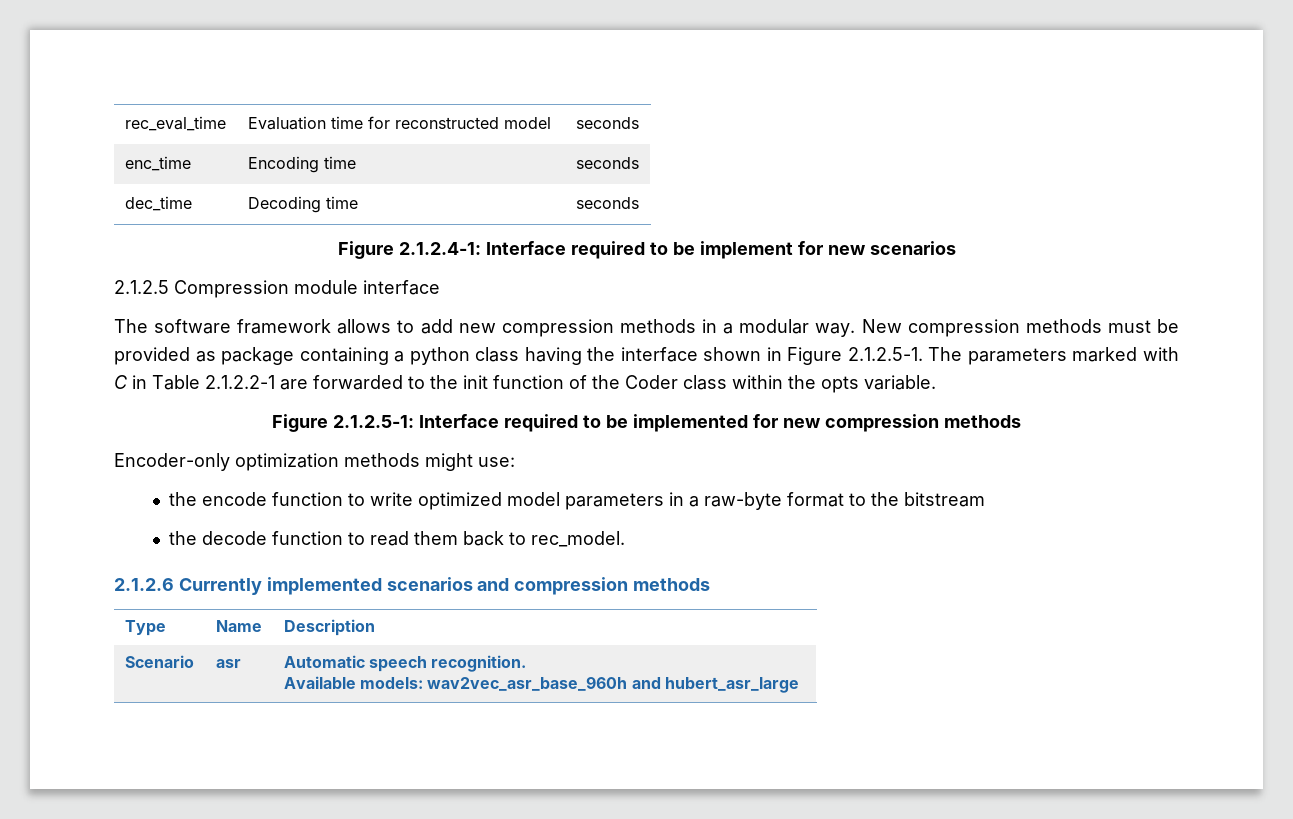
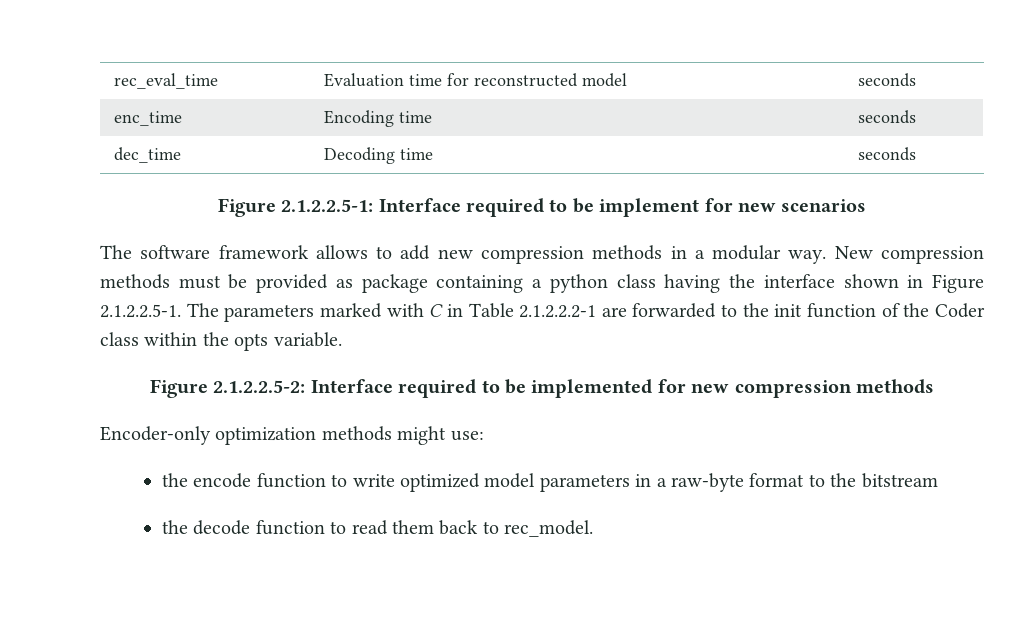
[398,242,481,255] 2.1.2.4-1: -> [281,199,374,212] 2.1.2.2.5-1:
[114,280,440,298] // 2.1.2.5 Compression module interface -> (867, 205) none
[847,347,923,361] 2.1.2.5-1. -> [100,304,181,318] 2.1.2.2.5-1.
[205,375,275,389] 2.1.2.2-1 -> [519,305,597,318] 2.1.2.2.2-1
[333,415,414,428] 2.1.2.5-1: -> [213,380,306,393] 2.1.2.2.5-2:
[114,577,711,595] [124,620,166,636] [215,620,262,632] [283,619,375,636] [124,655,194,668] [215,659,241,668] [283,655,527,672] [283,676,799,693] // 2.1.2.6 Currently implemented scenarios and compression methods // Type | Name | Description // Scenario | asr | Automatic speech recognition. // Available models: wav2vec_asr_base_960h and hubert_asr_large -> (594, 528) none

